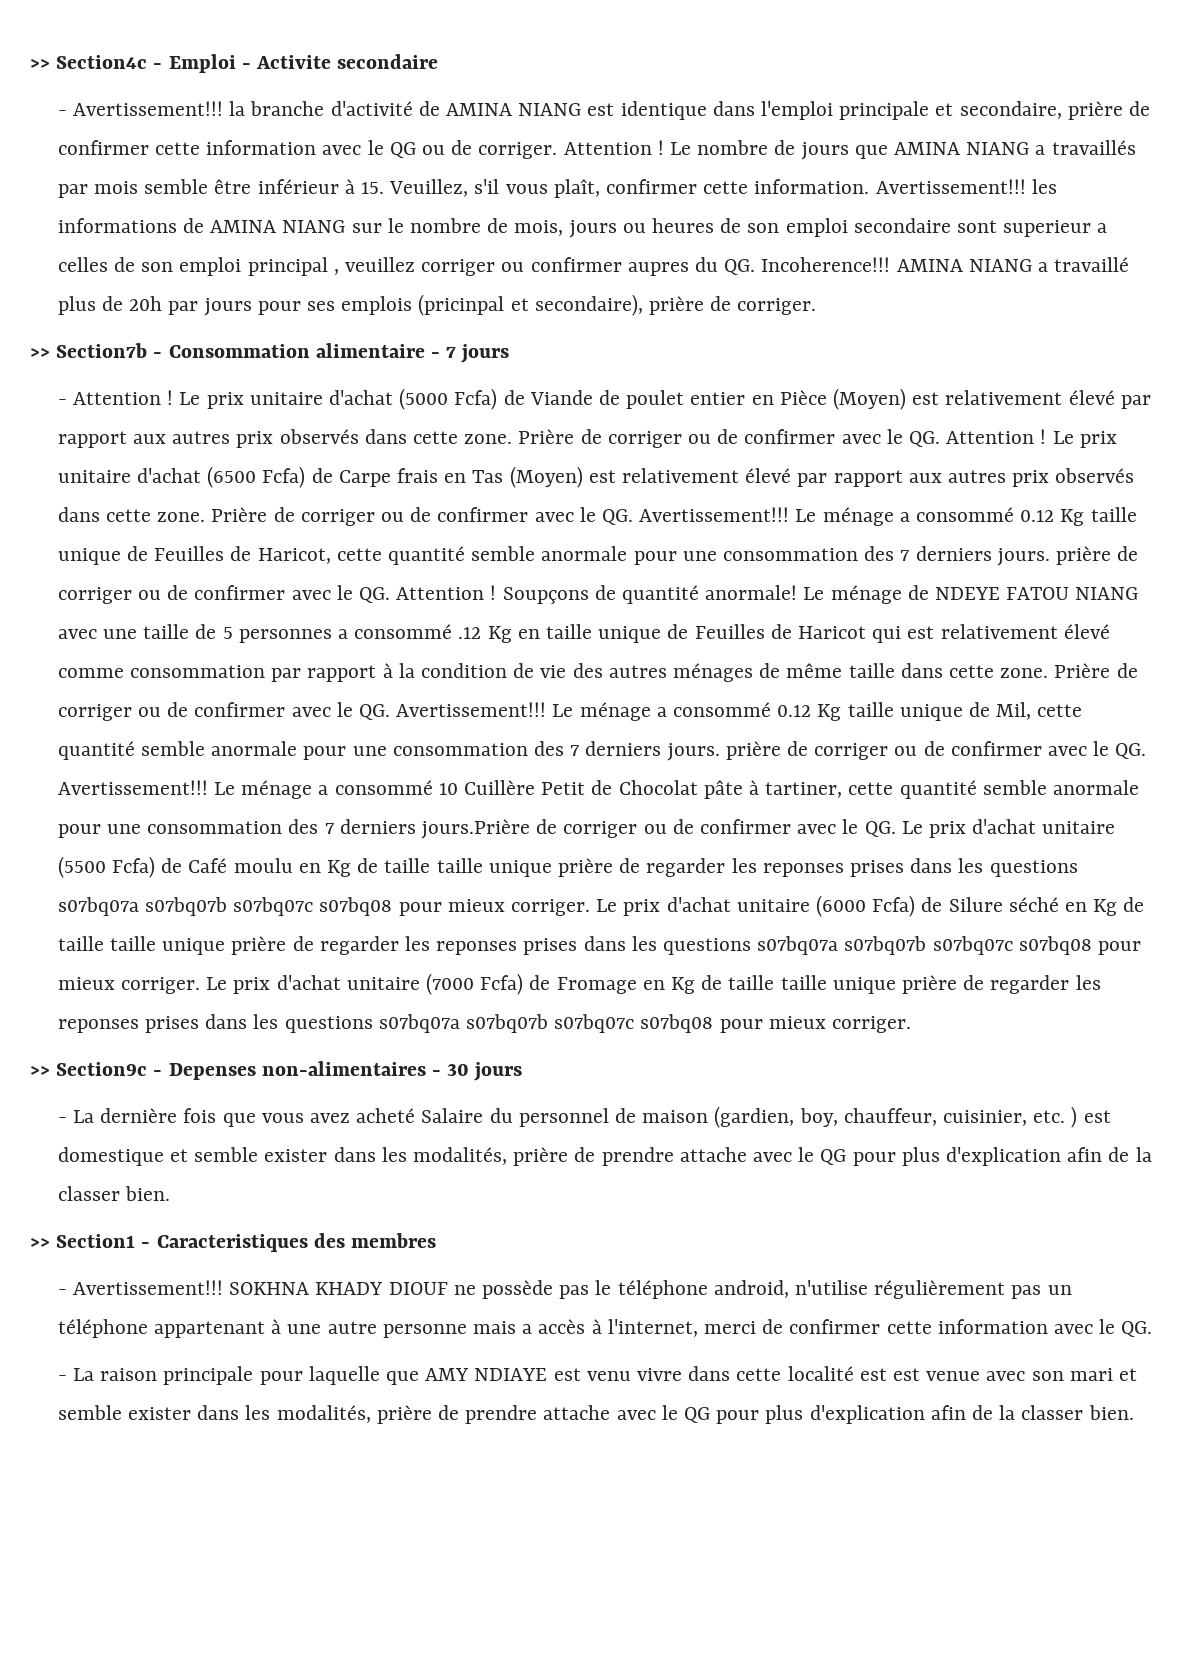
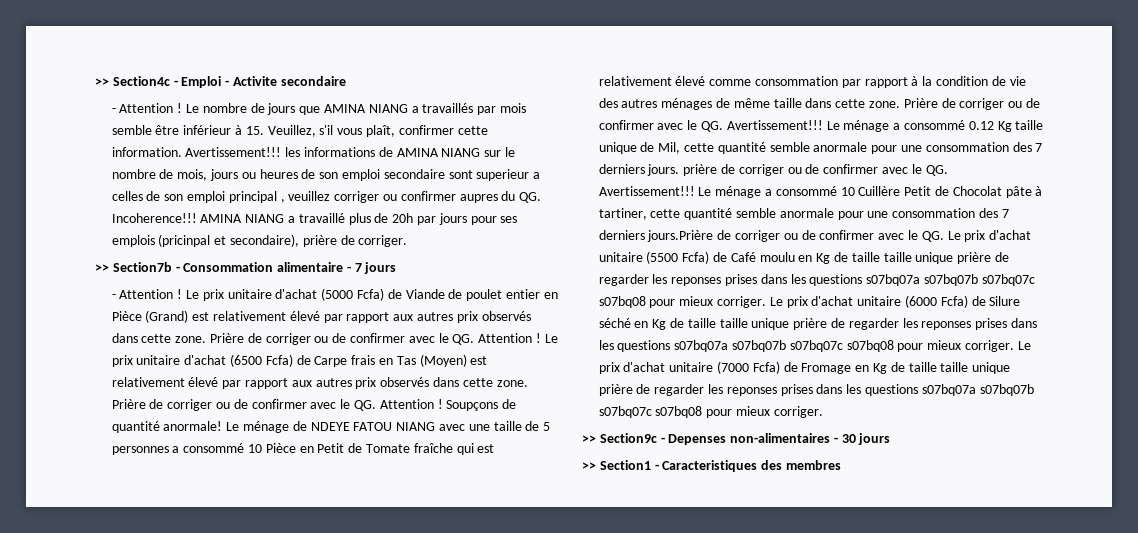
[72,101,1151,120] [57,140,558,159] Avertissement!!! la branche d'activité de AMINA NIANG est identique dans l'emploi principale et secondaire, prière de confirmer cette information avec le QG ou de corriger. -> (116, 110) none
[833,388,907,410] (Moyen) -> [145,310,189,323] (Grand)
[639,507,1137,526] [57,546,1139,566] [57,585,390,604] Avertissement!!! Le ménage a consommé 0.12 Kg taille unique de Feuilles de Haricot, cette quantité semble anormale pour une consommation des 7 derniers jours. prière de corriger ou de confirmer avec le QG. -> (376, 405) none
[458,624,867,643] .12 Kg en taille unique de Feuilles de Haricot -> [248,443,453,453] 10 Pièce en Petit de Tomate fraîche
[57,1106,1111,1128] [57,1147,1152,1166] [57,1186,170,1201] // - La dernière fois que vous avez acheté Salaire du personnel de maison (gardien, boy, chauffeur, cuisinier, etc. ) est domestique et semble exister dans les modalités, prière de prendre attache avec le QG pour plus d'explication afin de la classer bien. -> (891, 439) none
[57,1280,1072,1299] [57,1319,1153,1338] [57,1366,1138,1385] [57,1405,1134,1424] // - Avertissement!!! SOKHNA KHADY DIOUF ne possède pas le téléphone android, n'utilise régulièrement pas un téléphone appartenant à une autre personne mais a accès à l'internet, merci de confirmer cette information avec le QG. // - La raison principale pour laquelle que AMY NDIAYE est venu vivre dans cette localité est est venue avec son mari et semble exister dans les modalités, prière de prendre attache avec le QG pour plus d'explication afin de la classer bien. -> (841, 465) none

